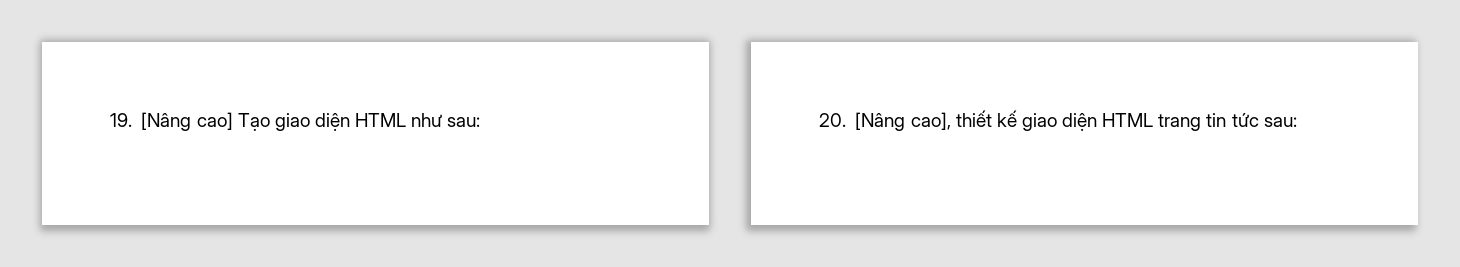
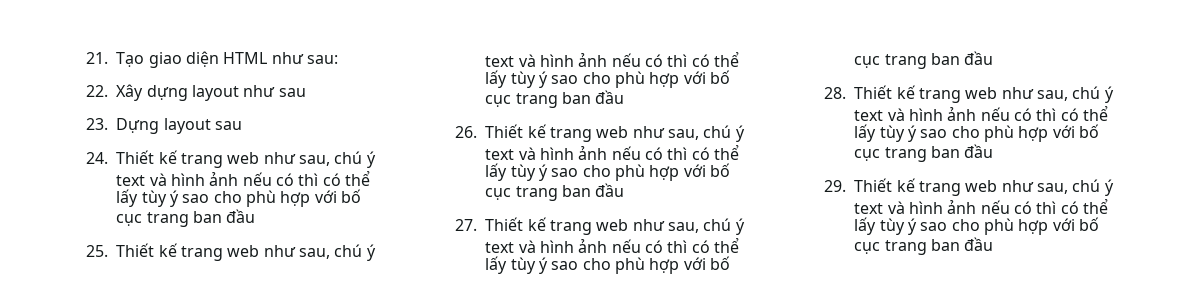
[109,112,233,131] 19. [Nâng cao] -> [86,52,109,64] 21.
[818,110,1297,131] 20. [Nâng cao], thiết kế giao diện HTML trang tin tức sau: -> [86,84,306,101] [86,118,243,134] [86,150,376,168] [116,170,371,186] [116,189,362,207] [116,209,256,227] [86,243,376,261] [485,51,740,67] [485,70,731,88] [485,90,625,108] [455,124,745,142] [485,144,740,160] [485,163,731,181] [485,183,625,201] [455,217,745,235] [485,237,740,253] [485,256,731,274] [854,51,994,69] [824,85,1114,103] [854,105,1109,121] [854,124,1100,142] [854,144,994,162] [824,178,1114,196] [854,198,1109,214] [854,217,1100,235] [854,237,994,255] 22. Xây dựng layout như sau // 23. Dựng layout sau // 24. Thiết kế trang web như sau, chú ý text và hình ảnh nếu có thì có thể lấy tùy ý sao cho phù hợp với bố cục trang ban đầu // 25. Thiết kế trang web như sau, chú ý text và hình ảnh nếu có thì có thể lấy tùy ý sao cho phù hợp với bố cục trang ban đầu // 26. Thiết kế trang web như sau, chú ý text và hình ảnh nếu có thì có thể lấy tùy ý sao cho phù hợp với bố cục trang ban đầu // 27. Thiết kế trang web như sau, chú ý text và hình ảnh nếu có thì có thể lấy tùy ý sao cho phù hợp với bố cục trang ban đầu // 28. Thiết kế trang web như sau, chú ý text và hình ảnh nếu có thì có thể lấy tùy ý sao cho phù hợp với bố cục trang ban đầu // 29. Thiết kế trang web như sau, chú ý text và hình ảnh nếu có thì có thể lấy tùy ý sao cho phù hợp với bố cục trang ban đầu

